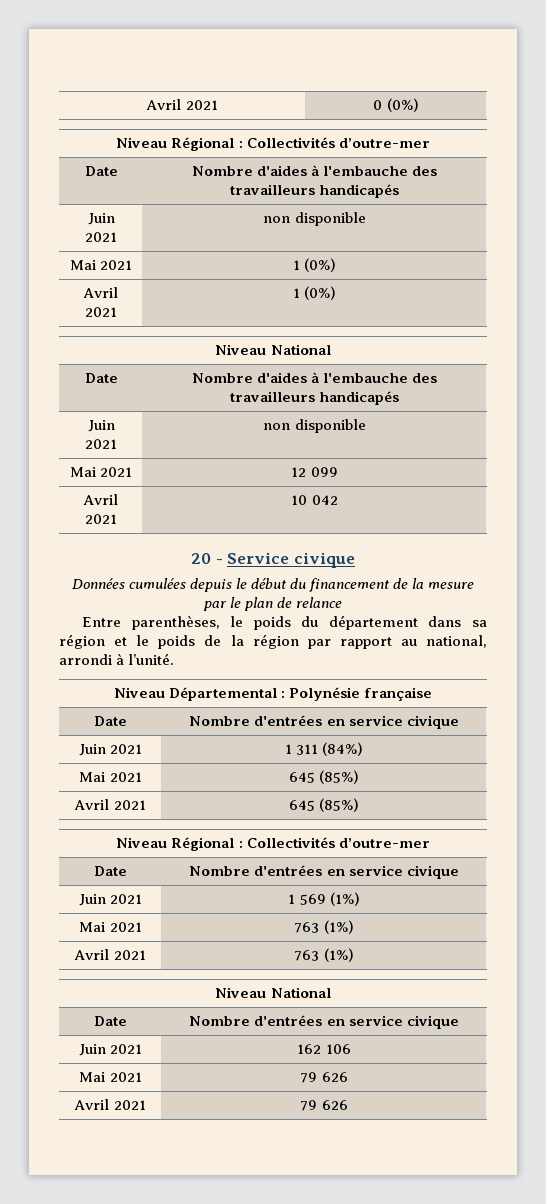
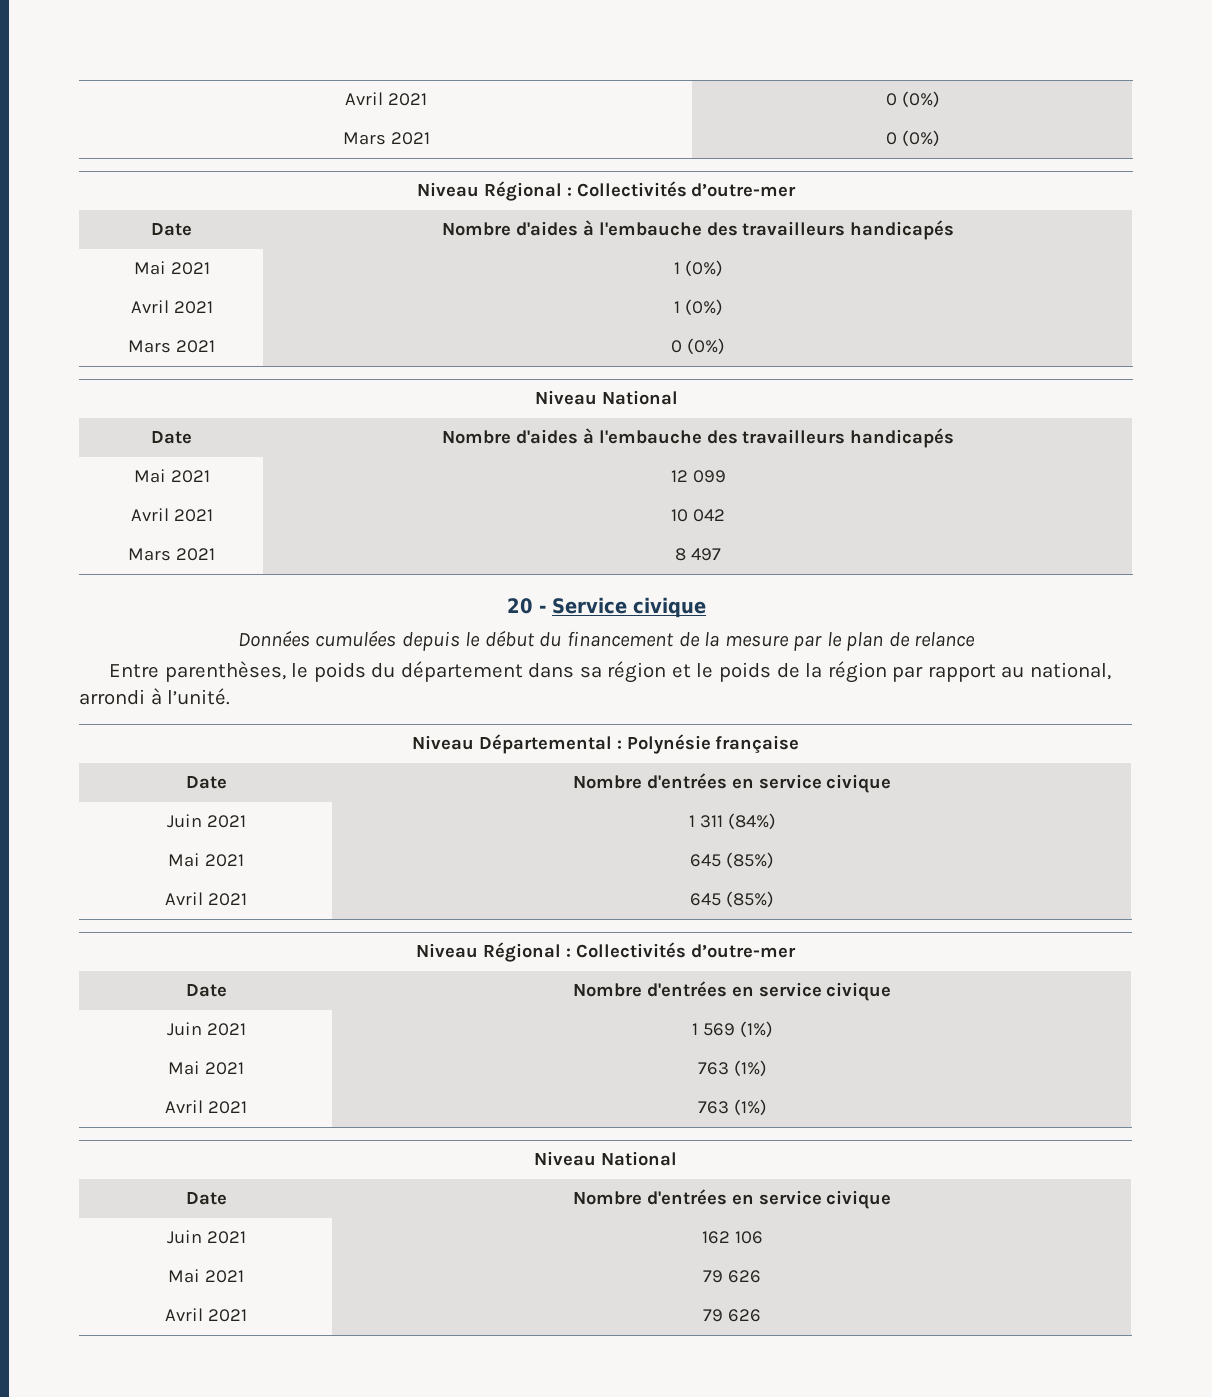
(419, 105) none -> [342,132,430,145] [885,130,940,147] // Mars 2021 | 0 (0%)
[87,213,115,225] [85,232,117,242] [263,212,366,226] // Juin 2021 | non disponible -> (955, 230) none
(337, 293) none -> [128,340,215,353] [671,338,725,355] // Mars 2021 | 0 (0%)
[87,420,115,432] [85,439,117,449] [263,419,366,433] // Juin 2021 | non disponible -> (955, 438) none
(338, 500) none -> [128,548,215,561] [675,548,721,561] // Mars 2021 | 8 497

